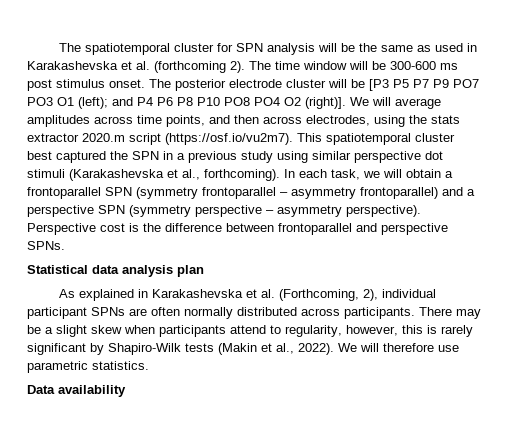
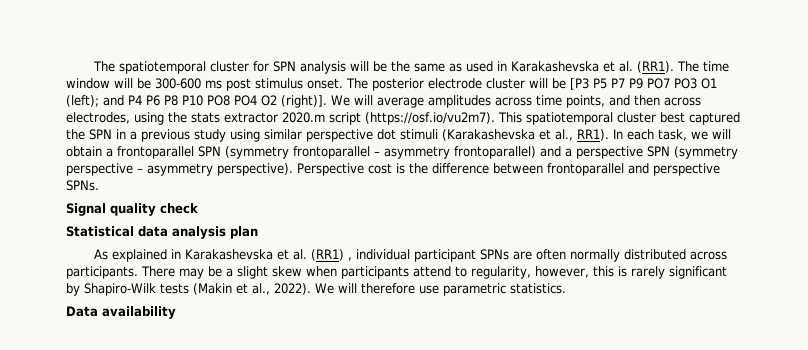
[154,61,245,73] (forthcoming 2). -> [636,61,674,73] (RR1).
[204,169,280,181] forthcoming). -> [577,129,609,141] RR1).
(65, 245) none -> [66,203,198,216] // Signal quality check
[279,289,379,301] (Forthcoming, 2), -> [310,249,352,261] (RR1) ,

